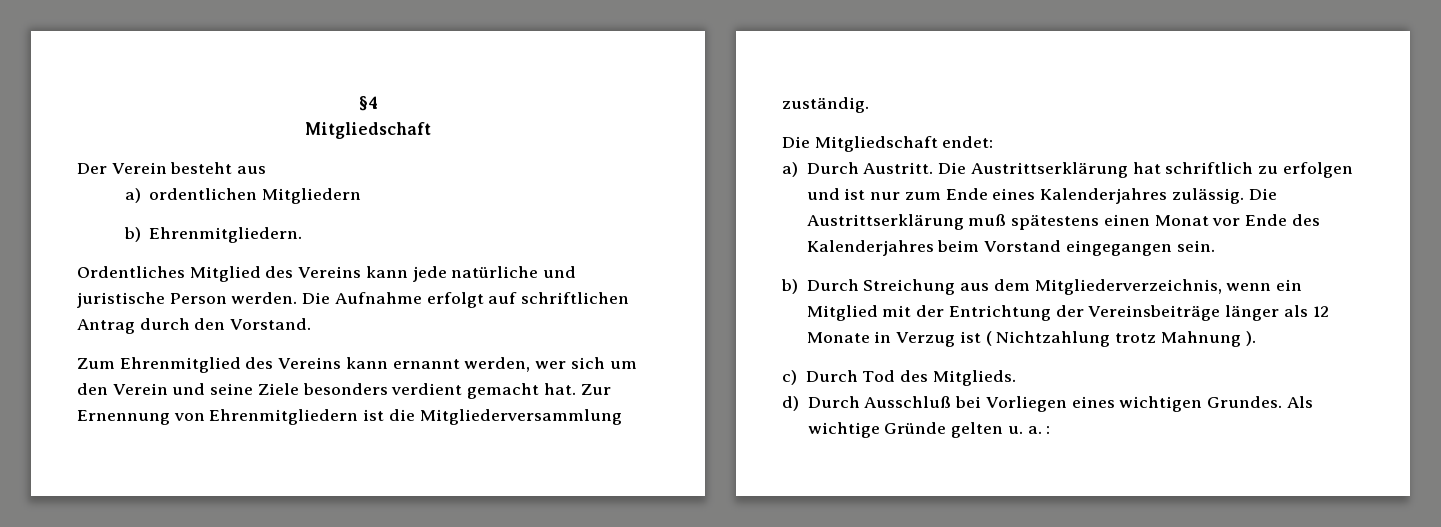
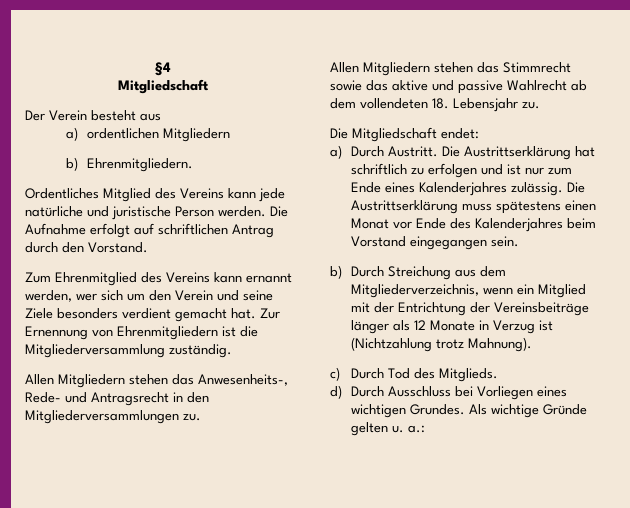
(869, 105) none -> [25,374,288,388] [25,392,209,406] [25,410,201,424] [330,62,571,76] [330,80,587,94] [330,98,540,112] // Allen Mitgliedern stehen das Anwesenheits-, Rede- und Antragsrecht in den Mitgliederversammlungen zu. // Allen Mitgliedern stehen das Stimmrecht sowie das aktive und passive Wahlrecht ab dem vollendeten 18. Lebensjahr zu.
[968,214,1007,226] muß -> [461,203,492,211] muss
[985,331,1256,347] ( Nichtzahlung trotz Mahnung ). -> [350,337,532,352] (Nichtzahlung trotz Mahnung).
[864,396,952,408] Ausschluß -> [387,386,451,397] Ausschluss
[1027,426,1051,434] a. : -> [407,425,425,433] a.:

